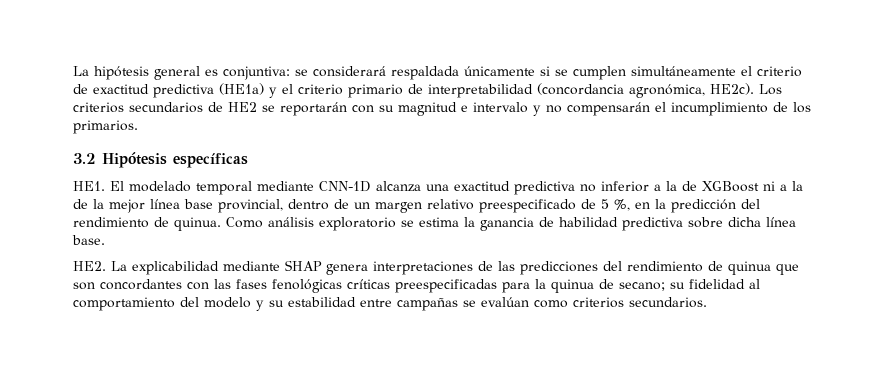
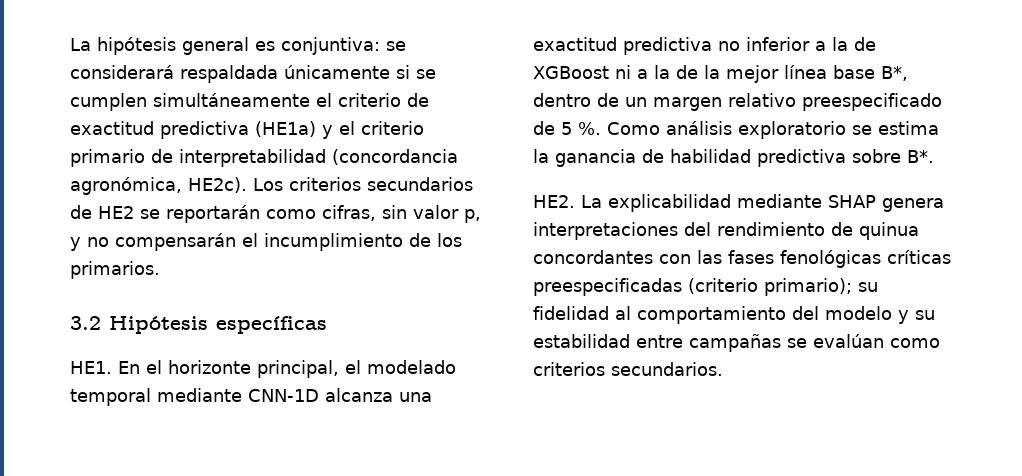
[352,102,528,116] con su magnitud e intervalo -> [266,205,481,223] como cifras, sin valor p,
[110,181,124,191] El -> [118,360,361,378] En el horizonte principal, el
[218,199,283,213] provincial, -> [881,66,908,81] B*,
[614,199,760,213] [73,217,221,231] %, en la predicción del rendimiento de quinua. -> [578,122,601,135] %.
[728,217,796,227] [72,235,105,245] dicha línea base. -> [907,150,934,163] B*.
[478,261,598,275] de las predicciones -> (678, 231) none
[776,264,799,275] [73,282,95,290] que son -> (919, 231) none
[502,279,665,293] para la quinua de secano; -> [688,278,852,296] (criterio primario);

